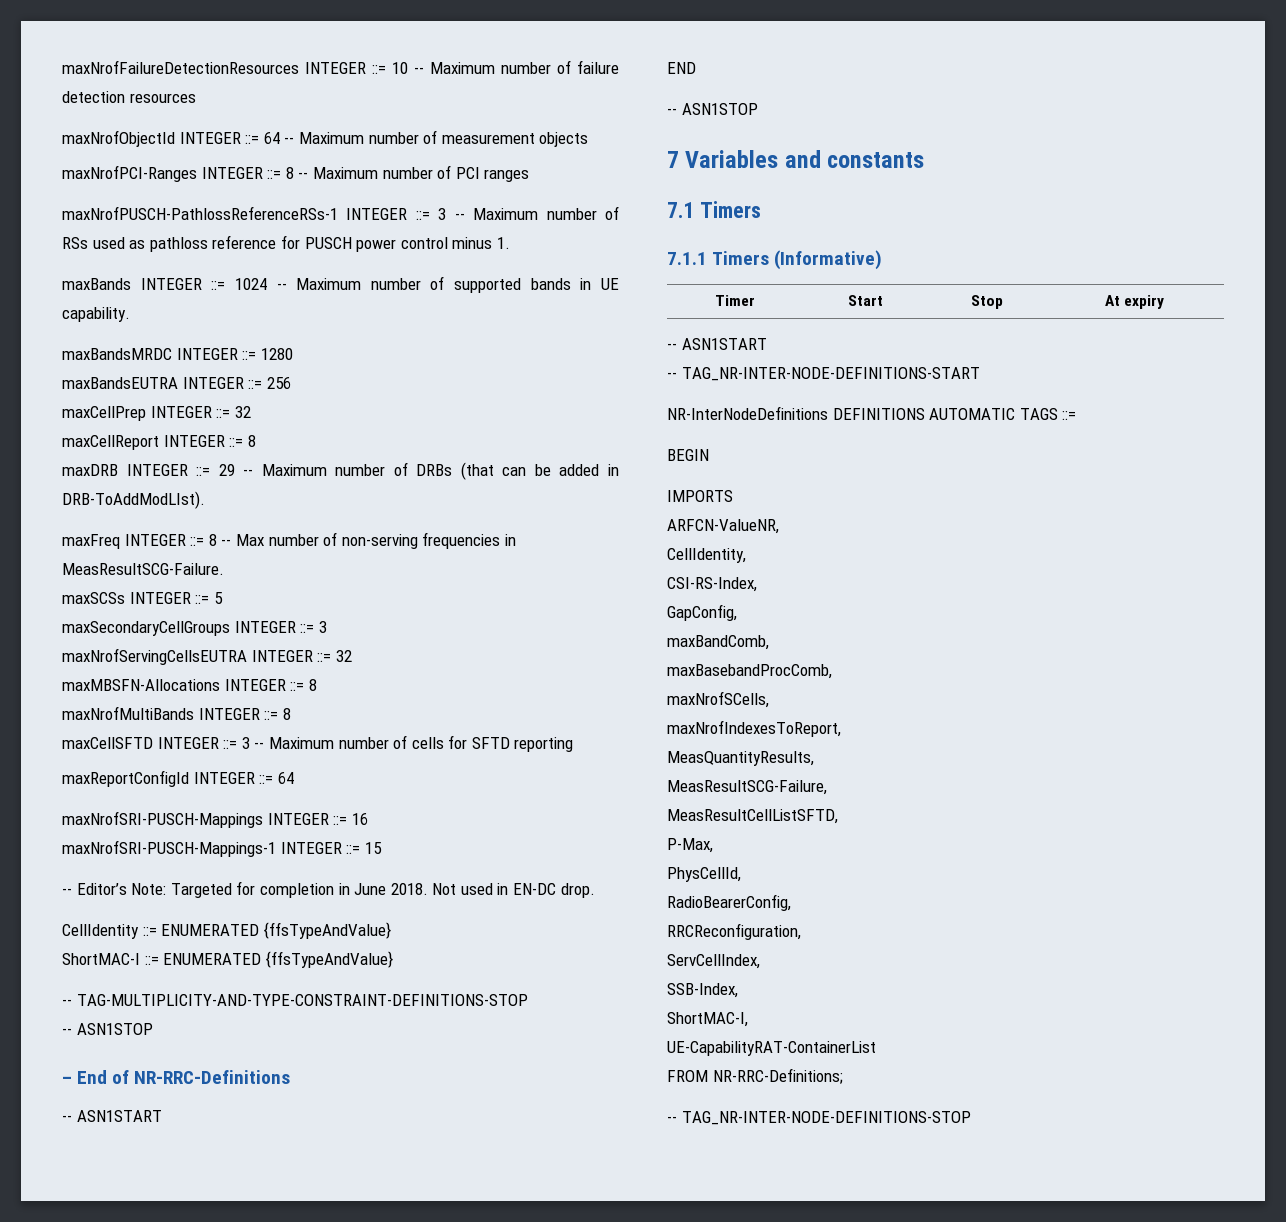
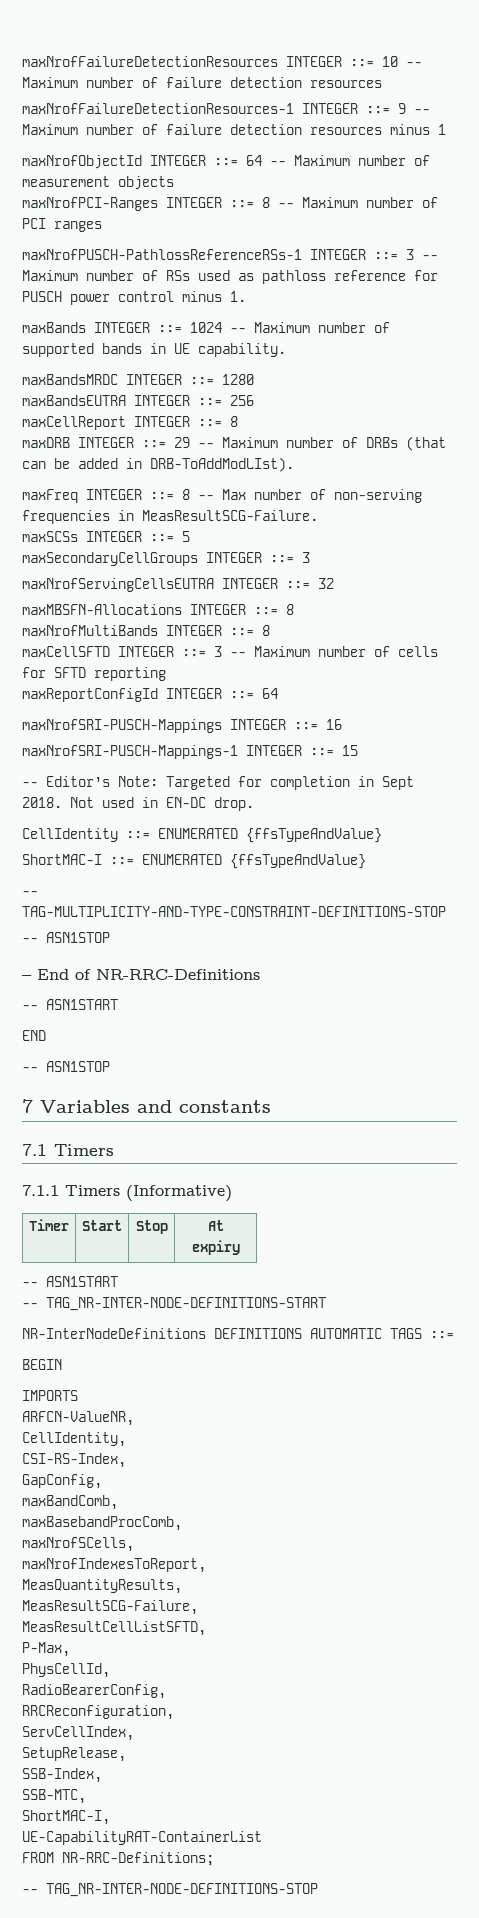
(196, 98) none -> [22,103,430,114] [22,124,446,135] // maxNrofFailureDetectionResources-1 INTEGER ::= 9 -- Maximum number of failure detection resources minus 1
[62,406,251,421] // maxCellPrep INTEGER ::= 32 -> (254, 400) none
[354,883,387,895] June -> [382,776,414,790] Sept
(760, 961) none -> [22,1747,126,1762] // SetupRelease,
(738, 990) none -> [22,1789,86,1804] // SSB-MTC,

